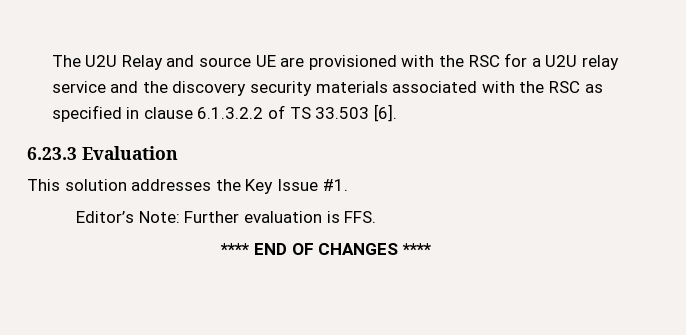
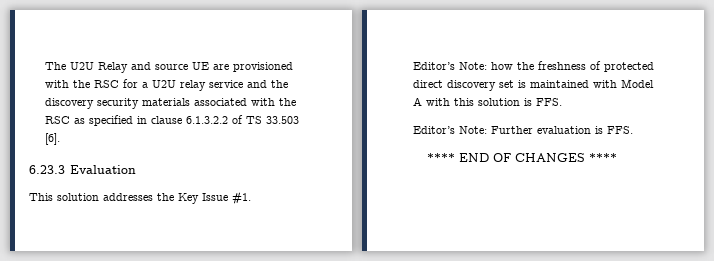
(348, 185) none -> [413,61,655,72] [413,79,655,91] [413,97,563,106] // Editor’s Note: how the freshness of protected direct discovery set is maintained with Model A with this solution is FFS.

